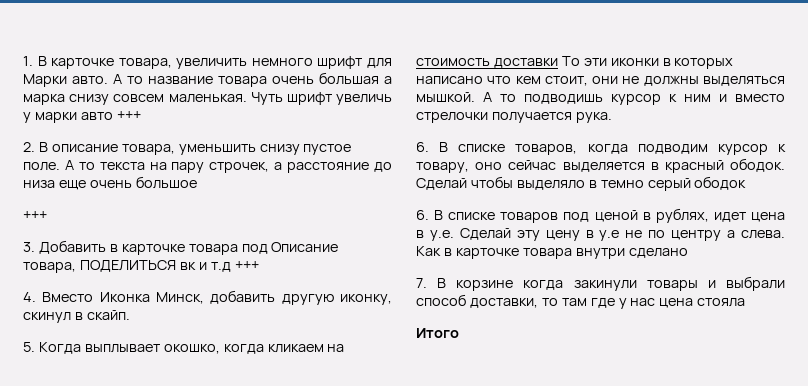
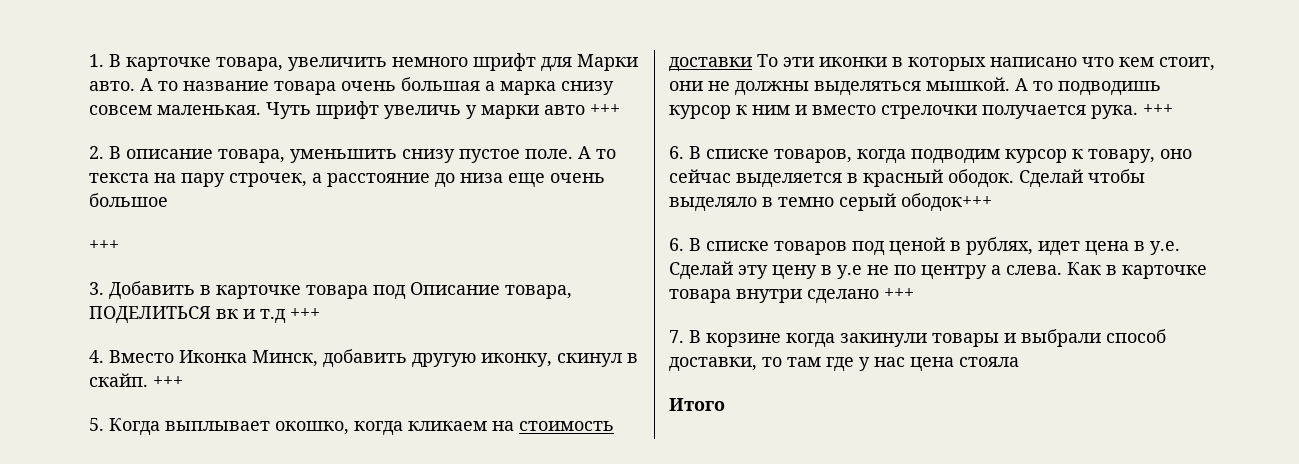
(130, 315) none -> [153,376,183,387] +++
(612, 117) none -> [1143,104,1173,115] +++
[694,176,747,190] ободок -> [901,193,992,212] ободок+++
(688, 253) none -> [884,288,914,299] +++

